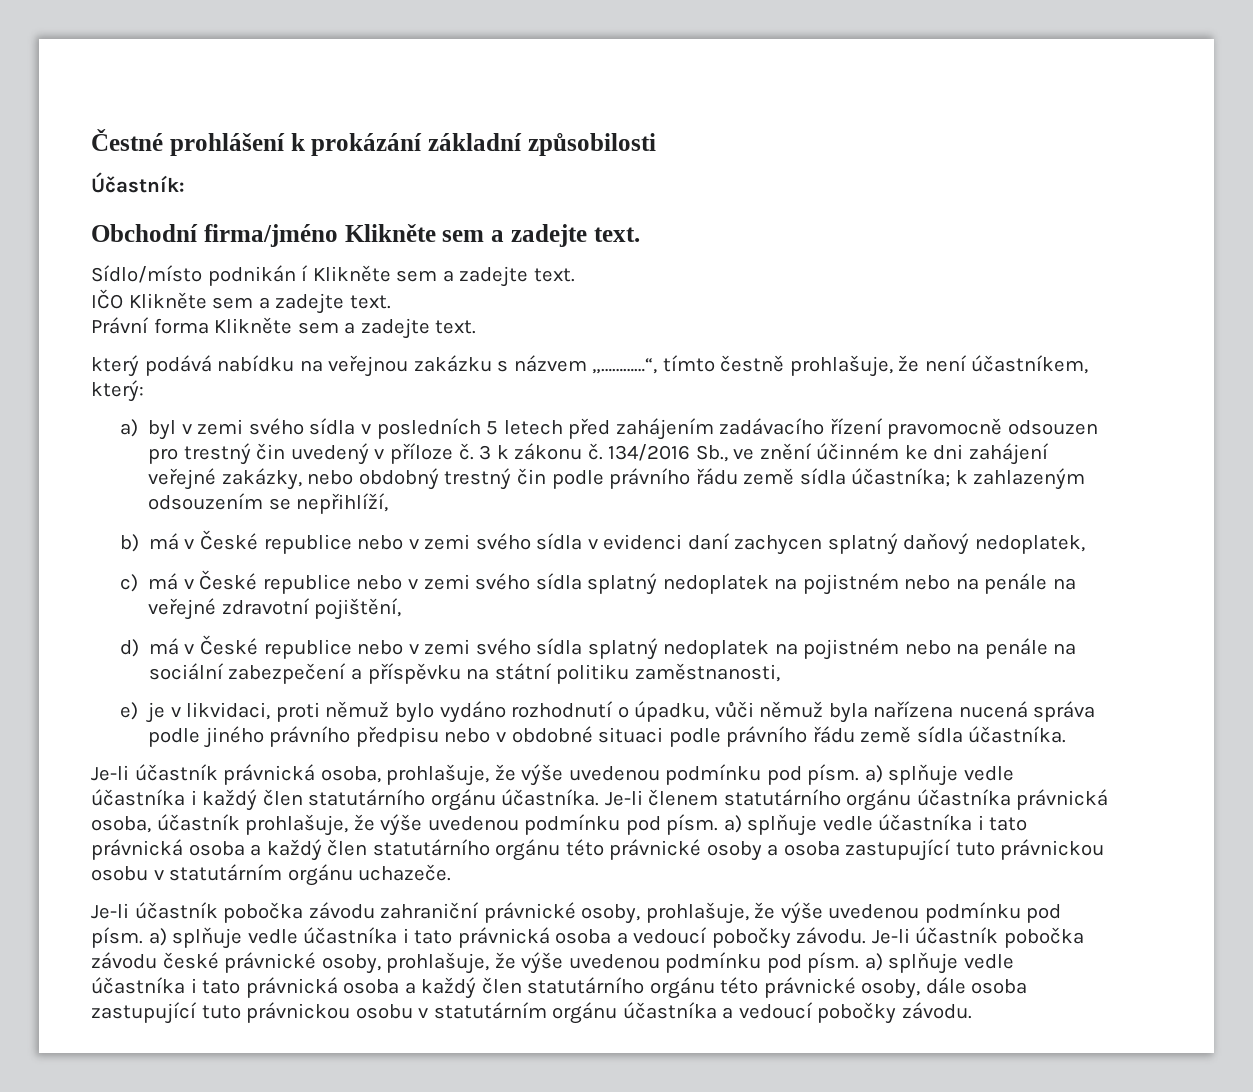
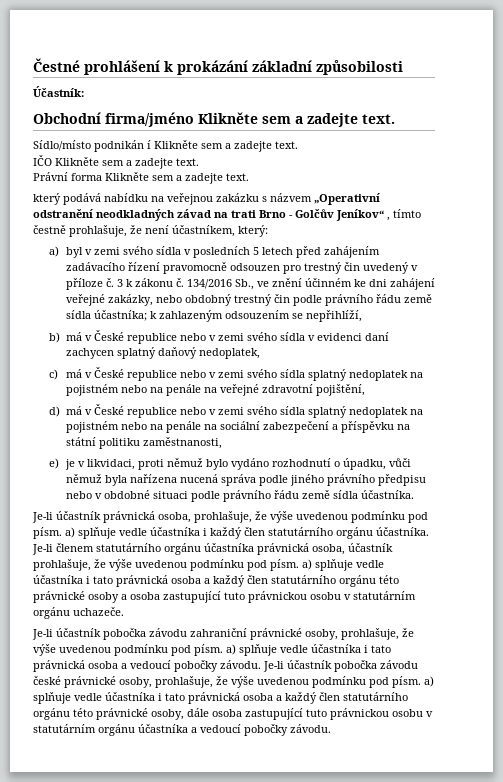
[592,358,658,374] „…………“, -> [314,193,380,205] [33,209,390,221] „Operativní odstranění neodkladných závad na trati Brno - Golčův Jeníkov“ ,

